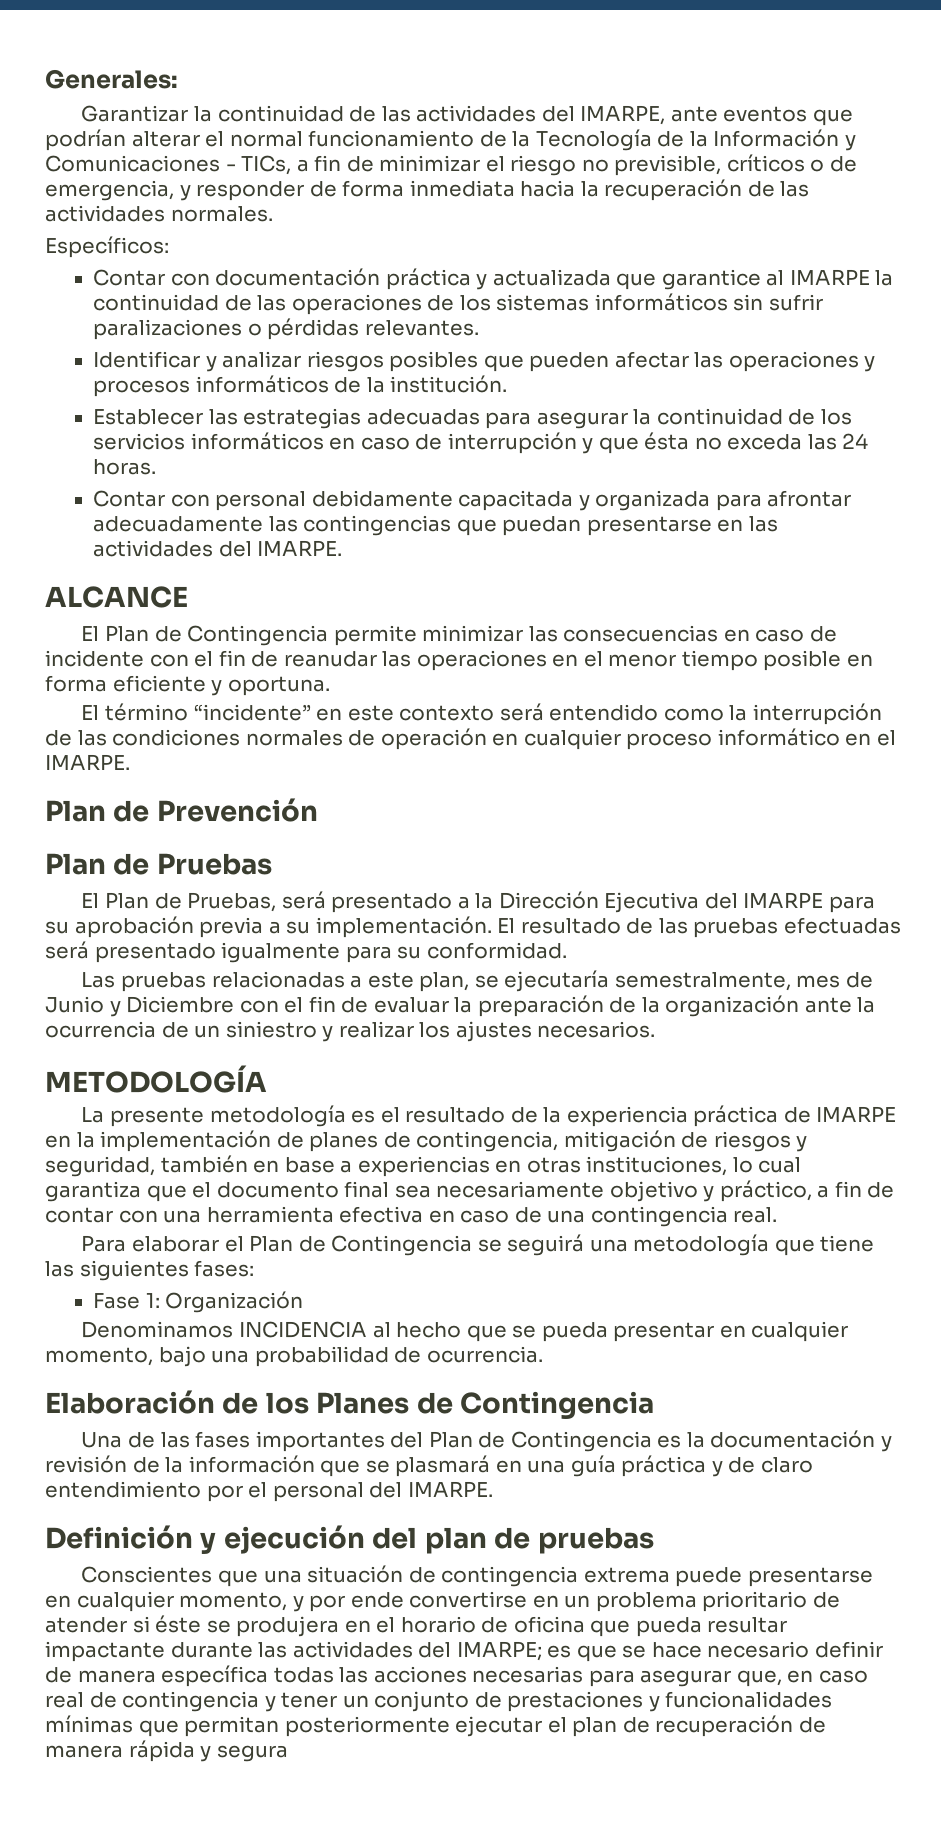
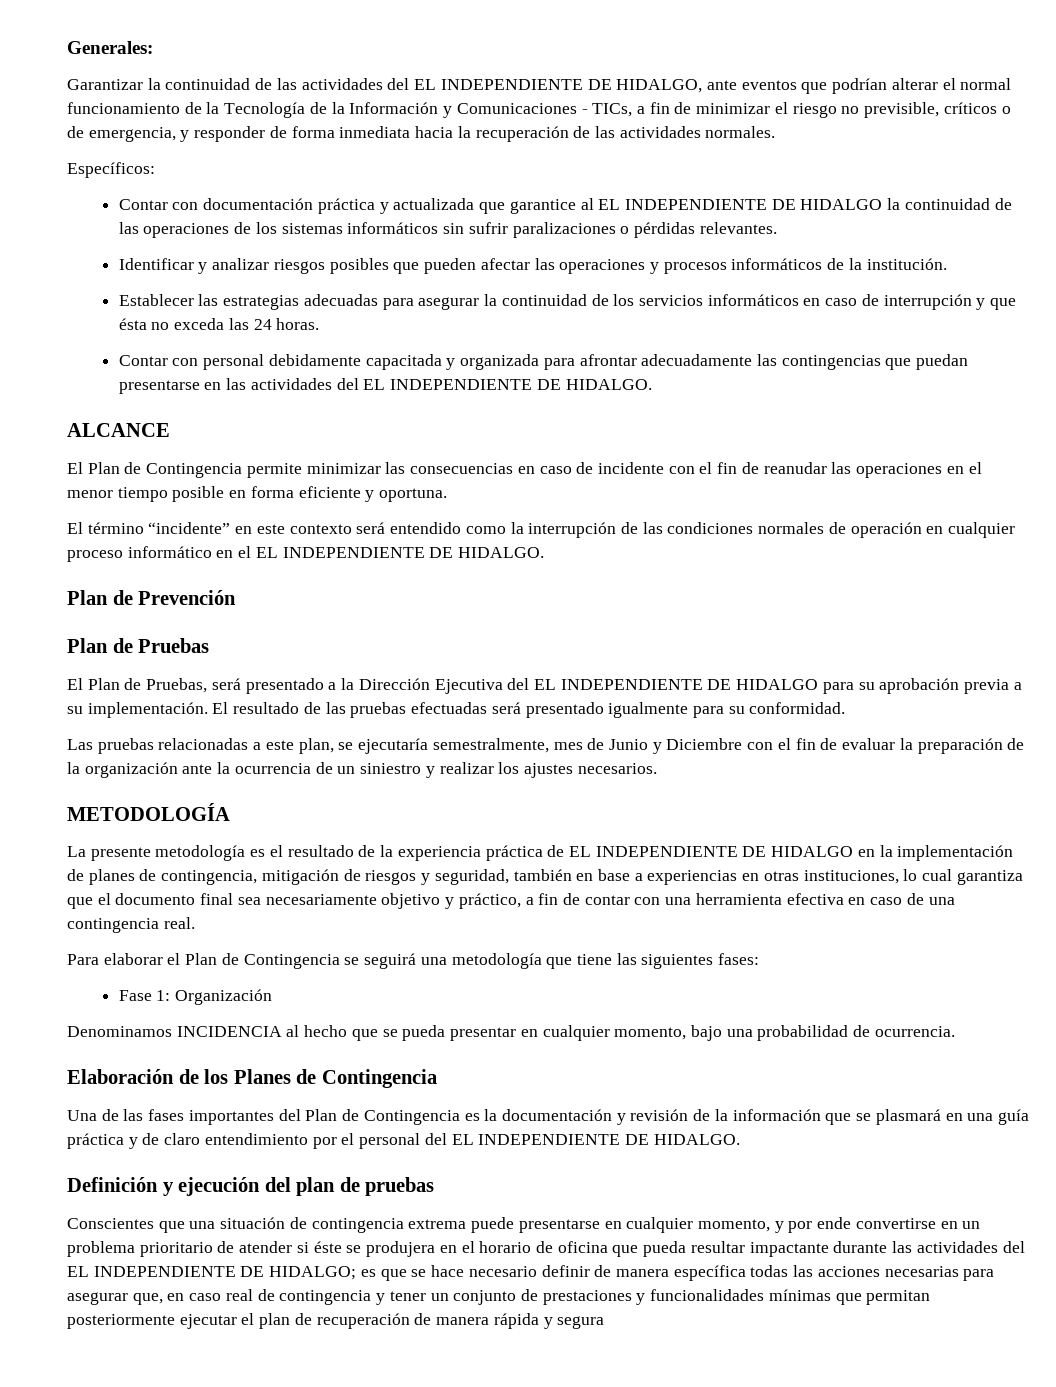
[580,105,666,125] IMARPE, -> [414,79,703,93] EL INDEPENDIENTE DE HIDALGO,
[789,269,870,285] IMARPE -> [598,199,883,210] EL INDEPENDIENTE DE HIDALGO
[257,540,343,556] IMARPE. -> [363,379,652,390] EL INDEPENDIENTE DE HIDALGO.
[45,754,130,770] IMARPE. -> [255,547,545,558] EL INDEPENDIENTE DE HIDALGO.
[743,892,824,908] IMARPE -> [533,679,819,690] EL INDEPENDIENTE DE HIDALGO
[816,1106,897,1122] IMARPE -> [568,846,854,857] EL INDEPENDIENTE DE HIDALGO
[407,1481,493,1497] IMARPE. -> [451,1134,740,1145] EL INDEPENDIENTE DE HIDALGO.
[456,1641,542,1661] IMARPE; -> [67,1266,357,1280] EL INDEPENDIENTE DE HIDALGO;

